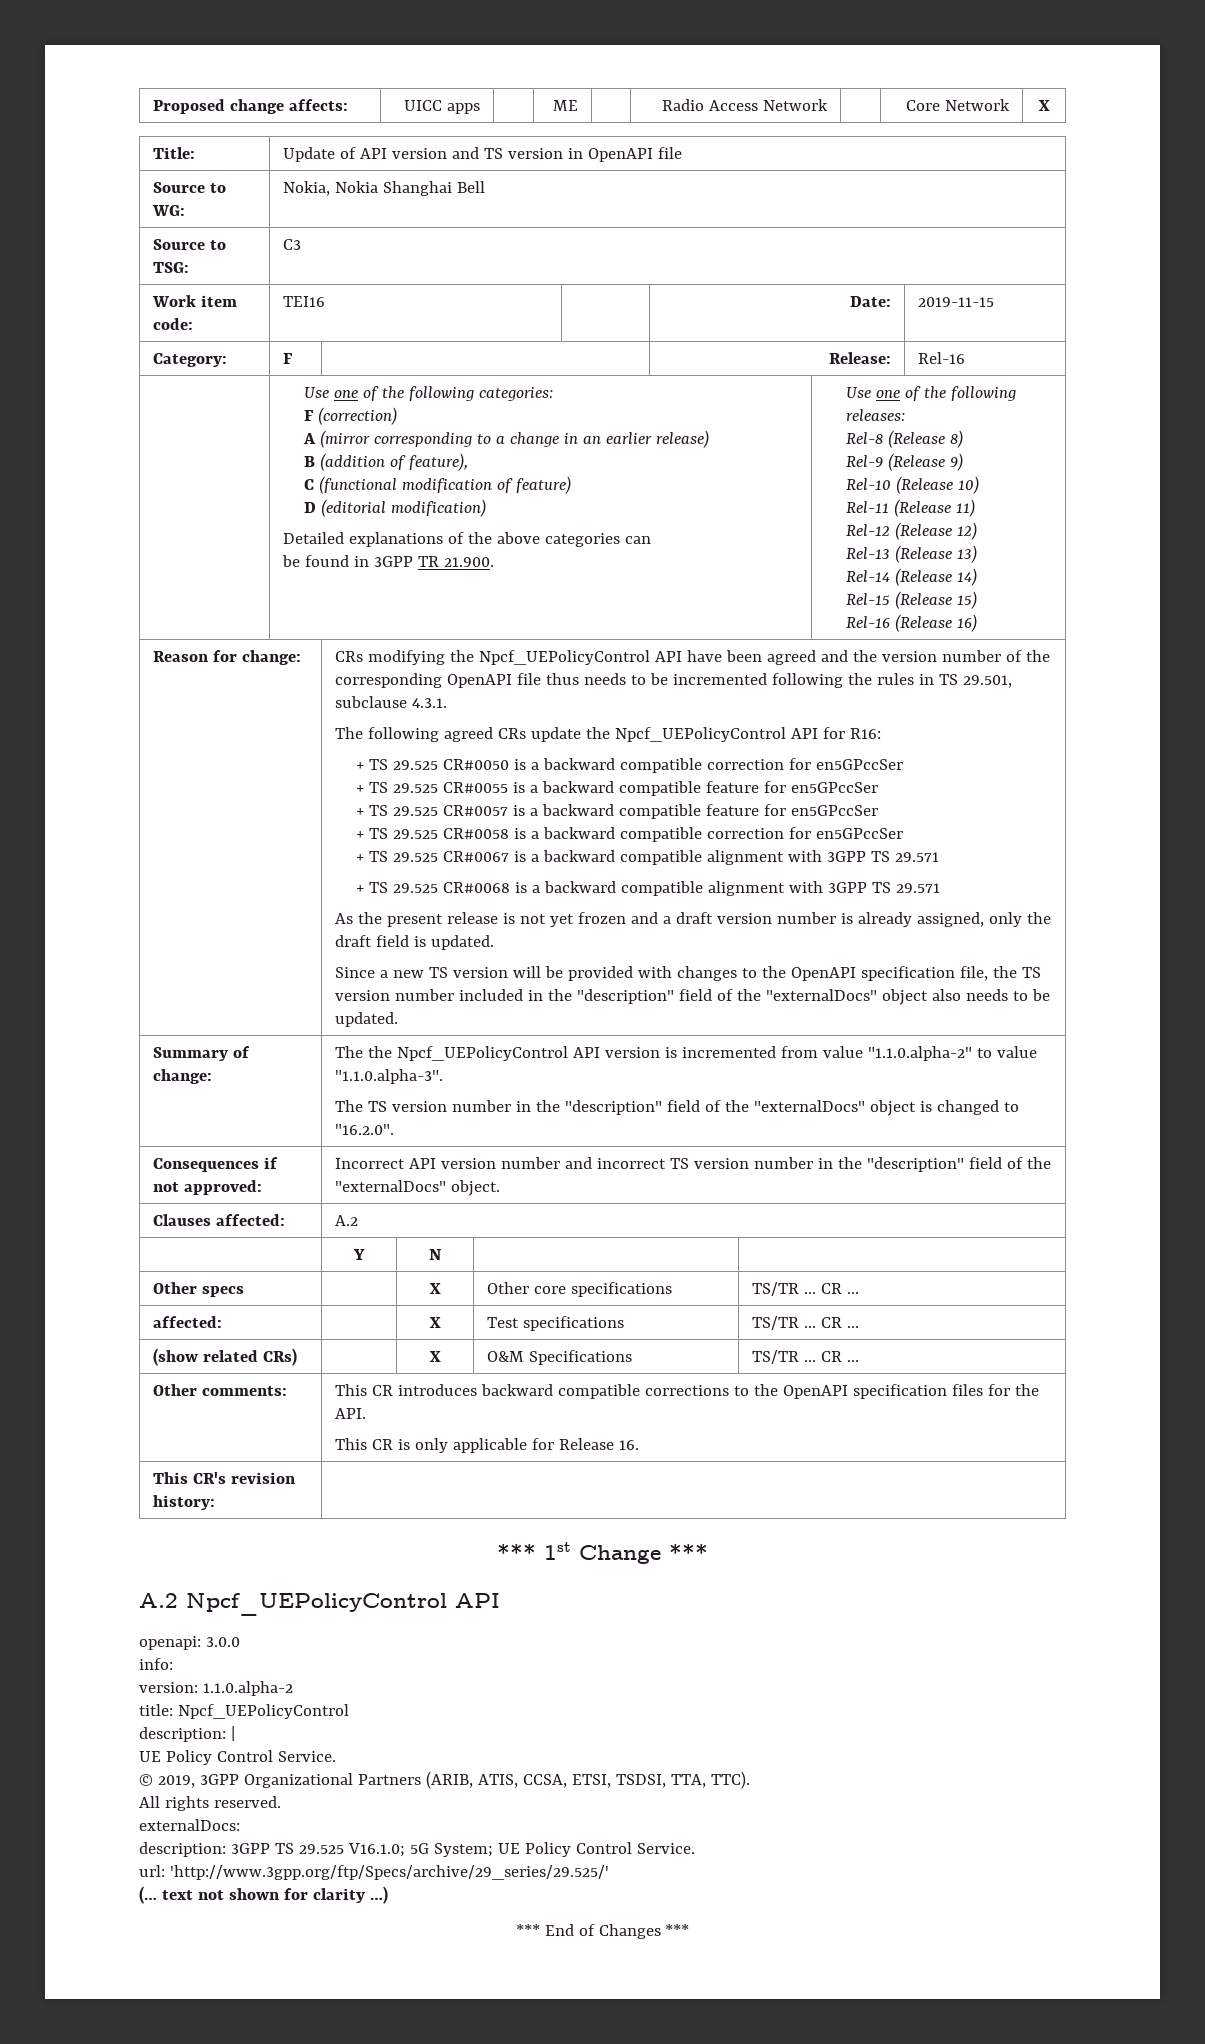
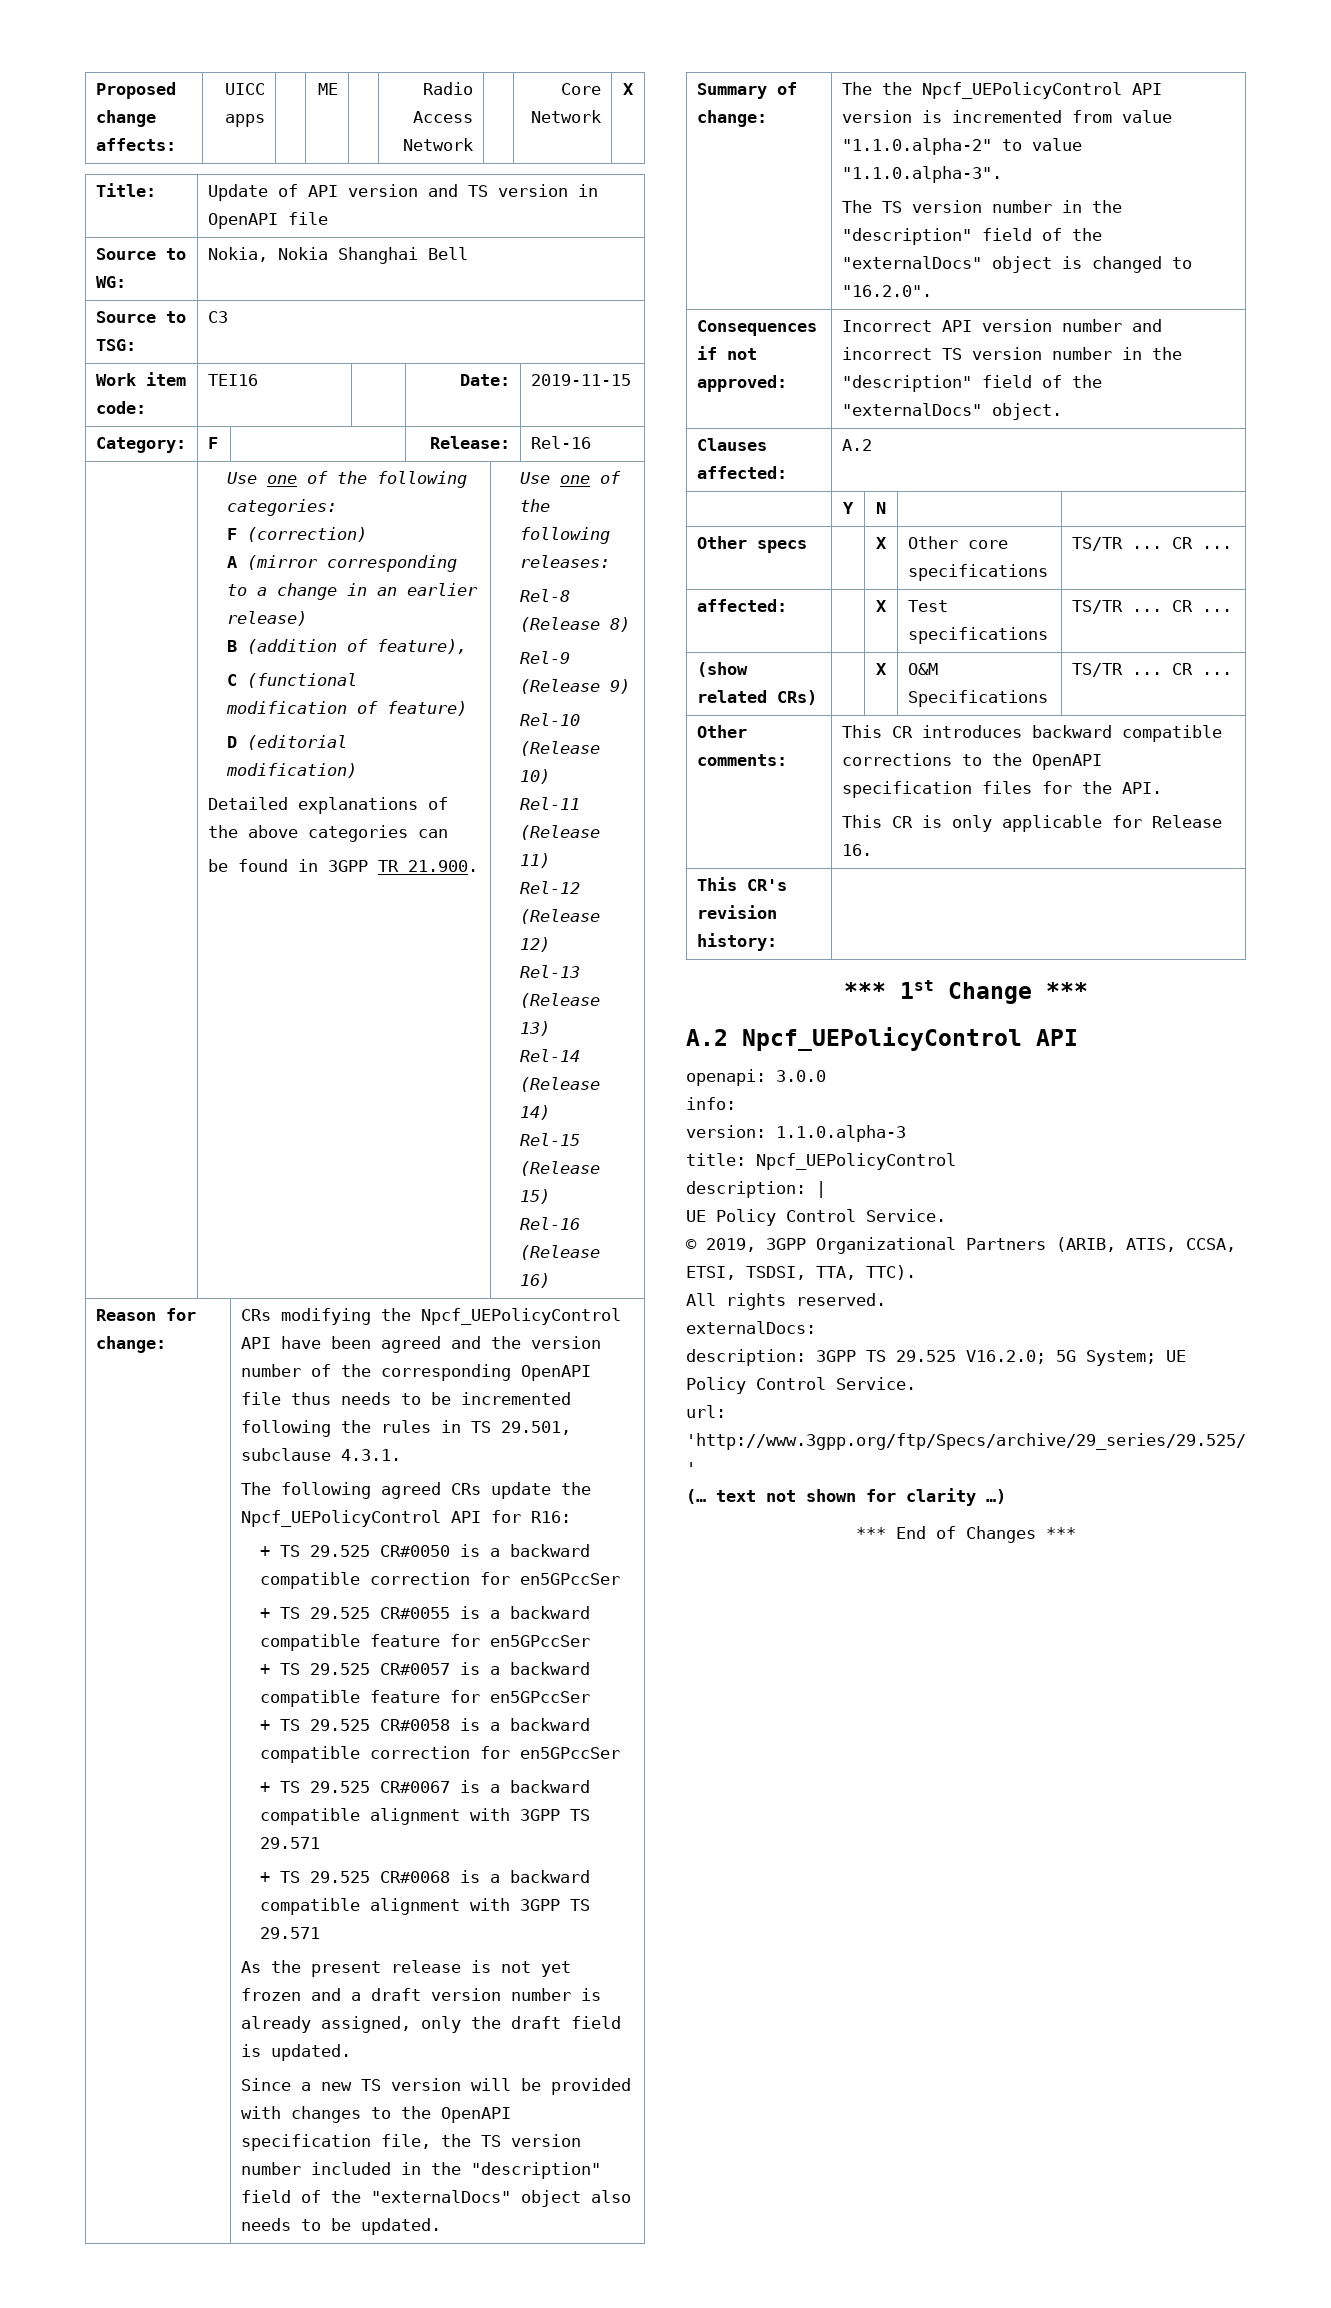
[202,1681,293,1696] 1.1.0.alpha-2 -> [776,1125,906,1142] 1.1.0.alpha-3
[347,1843,405,1857] V16.1.0; -> [966,1350,1046,1364] V16.2.0;

